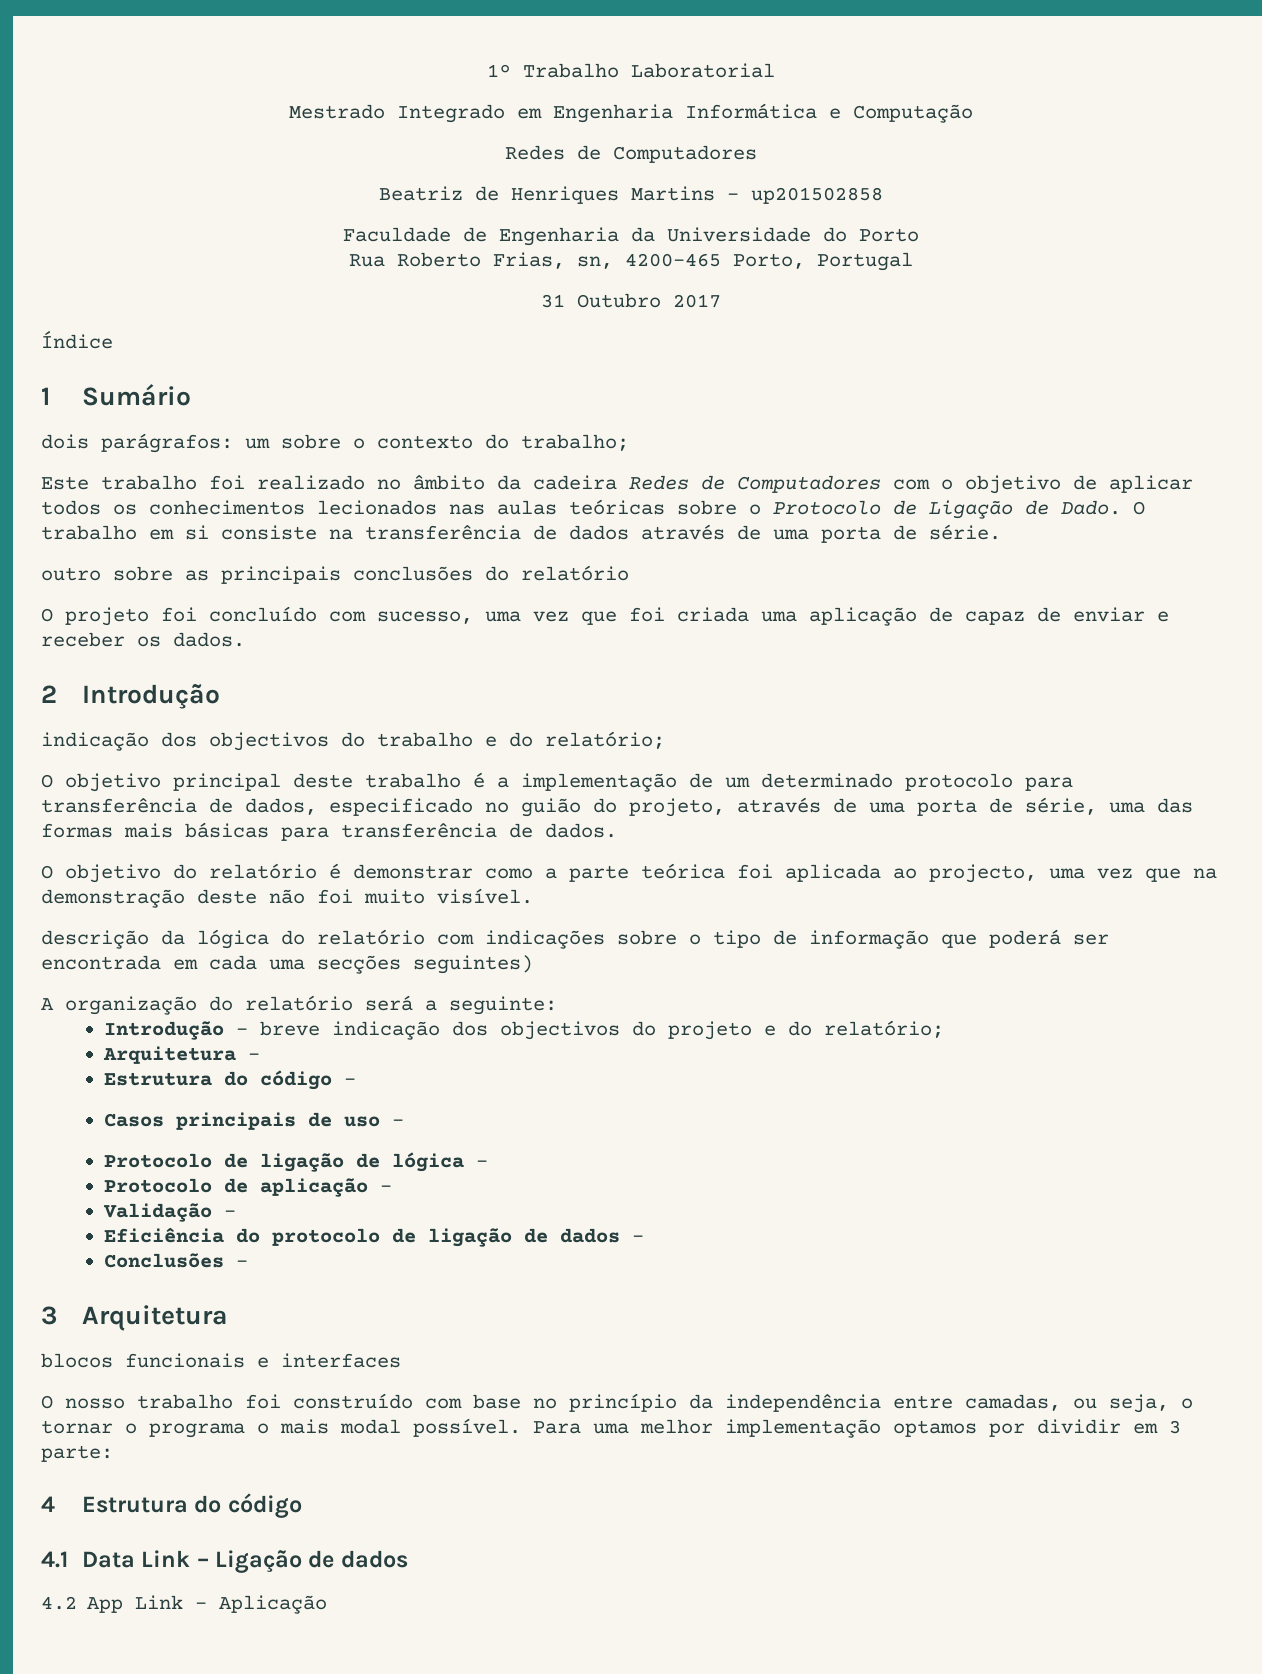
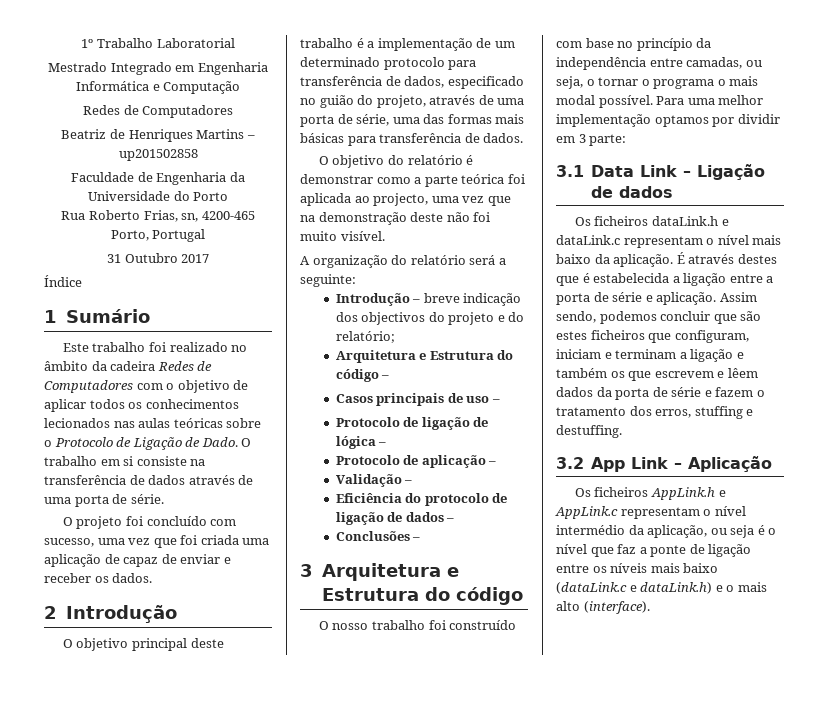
[41,433,629,453] // dois parágrafos: um sobre o contexto do trabalho; -> (150, 316) none
[41,565,629,584] // outro sobre as principais conclusões do relatório -> (164, 499) none
[41,731,665,751] // indicação dos objectivos do trabalho e do relatório; -> (177, 614) none
[41,929,1109,949] [41,955,533,974] // descrição da lógica do relatório com indicações sobre o tipo de informação que poderá ser encontrada em cada uma secções seguintes) -> (385, 236) none
[248,1053,261,1060] – // -> [419,353,427,360] e
[41,1353,401,1368] // blocos funcionais e interfaces -> [446,567,459,577] [321,587,523,605] e Estrutura do código
[41,1493,302,1518] [41,1551,68,1568] 4 Estrutura do código // 4.1 -> [556,165,584,177] 3.1
[41,1595,328,1614] 4.2 App Link – Aplicação -> [574,216,729,226] [556,235,782,248] [556,252,777,267] [556,273,774,286] [556,292,757,305] [556,311,762,324] [556,330,749,343] [556,349,744,362] [556,368,758,381] [556,387,765,400] [556,406,754,419] [556,425,622,438] [556,456,772,472] [574,487,726,500] [555,506,746,519] [556,525,777,538] [556,544,752,557] [556,563,719,573] [556,582,767,594] [556,601,650,614] Os ficheiros dataLink.h e dataLink.c representam o nível mais baixo da aplicação. É através destes que é estabelecida a ligação entre a porta de série e aplicação. Assim sendo, podemos concluir que são estes ficheiros que configuram, iniciam e terminam a ligação e também os que escrevem e lêem dados da porta de série e fazem o tratamento dos erros, stuffing e destuffing. // 3.2 App Link – Aplicação // Os ficheiros AppLink.h e AppLink.c representam o nível intermédio da aplicação, ou seja é o nível que faz a ponte de ligação entre os níveis mais baixo (dataLink.c e dataLink.h) e o mais alto (interface).

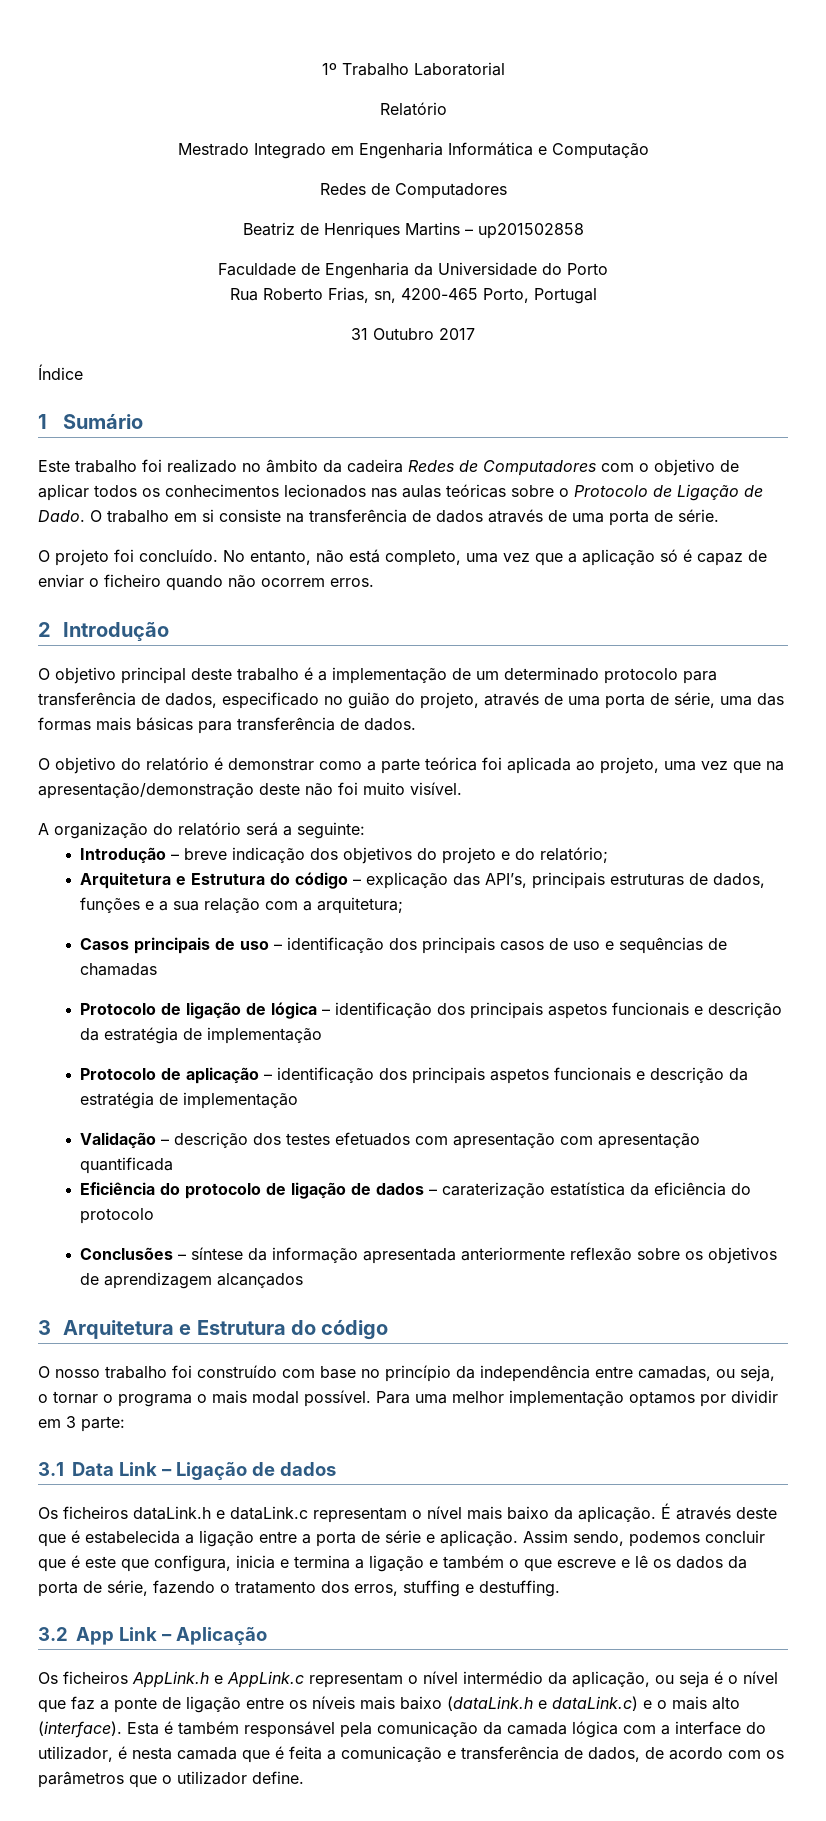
(235, 43) none -> [379,102,447,116] // Relatório
[146,516,237,526] [44,535,270,548] [44,554,231,567] [44,573,153,583] concluído com sucesso, uma vez que foi criada uma aplicação de capaz de enviar e receber os dados. -> [139,549,767,566] [38,574,374,591] concluído. No entanto, não está completo, uma vez que a aplicação só é capaz de enviar o ficheiro quando não ocorrem erros.
[373,193,429,206] projecto, -> [600,757,659,774] projeto,
[318,212,407,225] demonstração -> [38,783,254,799] apresentação/demonstração
[361,312,426,325] objectivos -> [343,847,413,864] objetivos
(390, 377) none -> [366,872,766,889] [80,897,404,914] explicação das API’s, principais estruturas de dados, funções e a sua relação com a arquitetura;
(500, 401) none -> [287,937,728,954] [80,963,158,976] identificação dos principais casos de uso e sequências de chamadas
[335,455,497,468] [335,474,413,487] // Protocolo de aplicação – // Validação – -> [335,1002,783,1019] [80,1027,323,1044] [80,1067,749,1084] [80,1092,299,1109] [80,1132,701,1149] [80,1157,174,1174] identificação dos principais aspetos funcionais e descrição da estratégia de implementação // Protocolo de aplicação – identificação dos principais aspetos funcionais e descrição da estratégia de implementação // Validação – descrição dos testes efetuados com apresentação com apresentação quantificada
[335,531,421,541] // Conclusões – -> [442,1182,752,1198] [80,1208,155,1224] [80,1247,778,1264] [80,1272,304,1289] caraterização estatística da eficiência do protocolo // Conclusões – síntese da informação apresentada anteriormente reflexão sobre os objetivos de aprendizagem alcançados
[737,254,777,264] destes -> [736,1507,777,1519] deste
[740,311,762,321] [556,330,749,343] [556,349,744,362] [556,368,758,381] são estes ficheiros que configuram, iniciam e terminam a ligação e também os que escrevem e lêem -> [71,1555,671,1572] é este que configura, inicia e termina a ligação e também o que escreve e lê os
[671,387,754,397] série e fazem -> [107,1580,215,1596] série, fazendo
[556,582,713,594] (dataLink.c e dataLink.h) -> [447,1696,638,1711] (dataLink.h e dataLink.c)
(650, 607) none -> [127,1721,766,1738] [38,1746,784,1763] [38,1771,304,1788] Esta é também responsável pela comunicação da camada lógica com a interface do utilizador, é nesta camada que é feita a comunicação e transferência de dados, de acordo com os parâmetros que o utilizador define.

